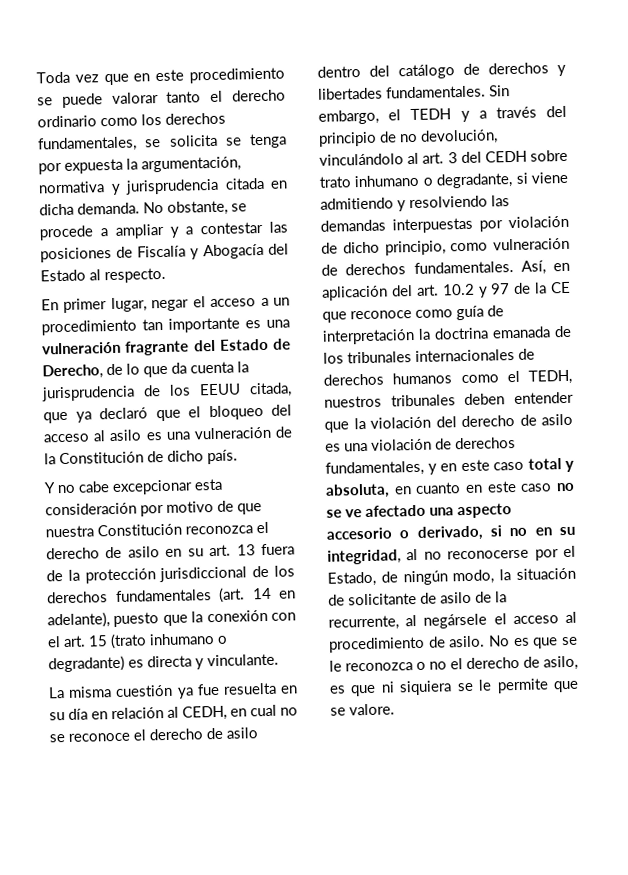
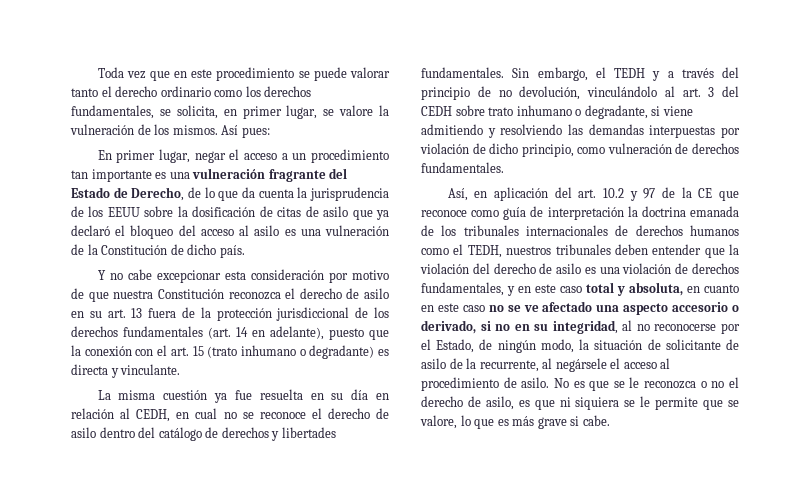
[168,133,287,149] [38,156,241,175] [38,177,288,195] [39,200,247,216] [39,221,288,241] [40,243,289,263] [40,267,166,284] solicita se tenga por expuesta la argumentación, normativa y jurisprudencia citada en dicha demanda. No obstante, se procede a ampliar y a contestar las posiciones de Fiscalía y Abogacía del Estado al respecto. -> [176,105,389,119] [70,124,270,138] solicita, en primer lugar, se valore la vulneración de los mismos. Así pues:
[249,382,292,398] citada, -> [144,206,349,217] sobre la dosificación de citas de asilo
[155,409,181,422] que -> (110, 230) none
(514, 267) none -> (504, 167) //
[349,703,395,716] valore. -> [420,415,610,429] valore, lo que es más grave si cabe.

